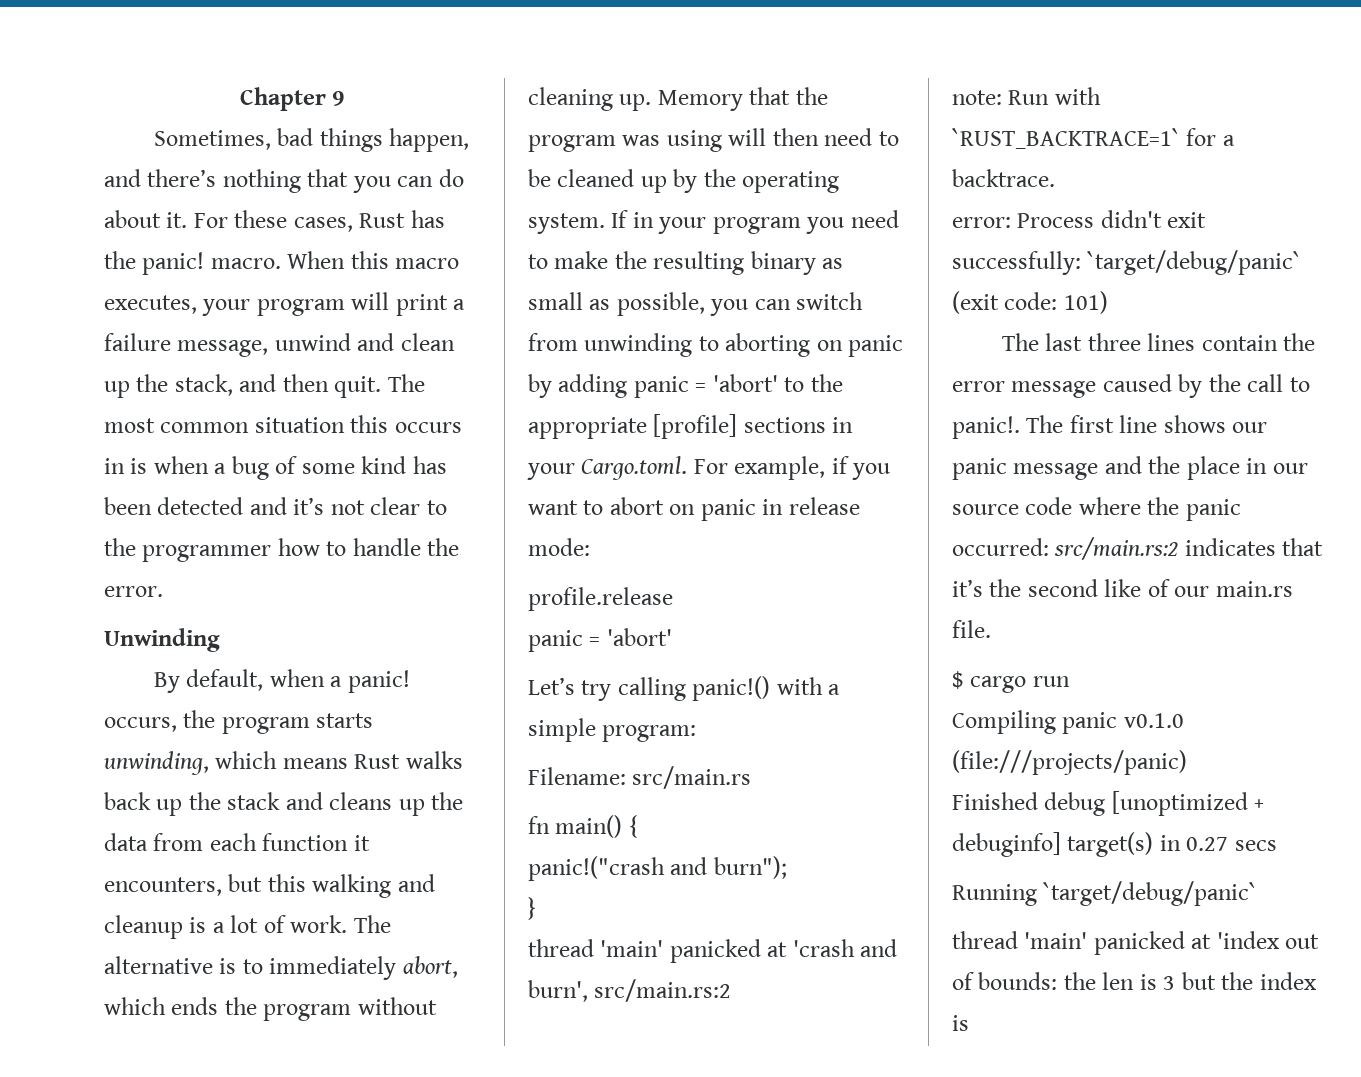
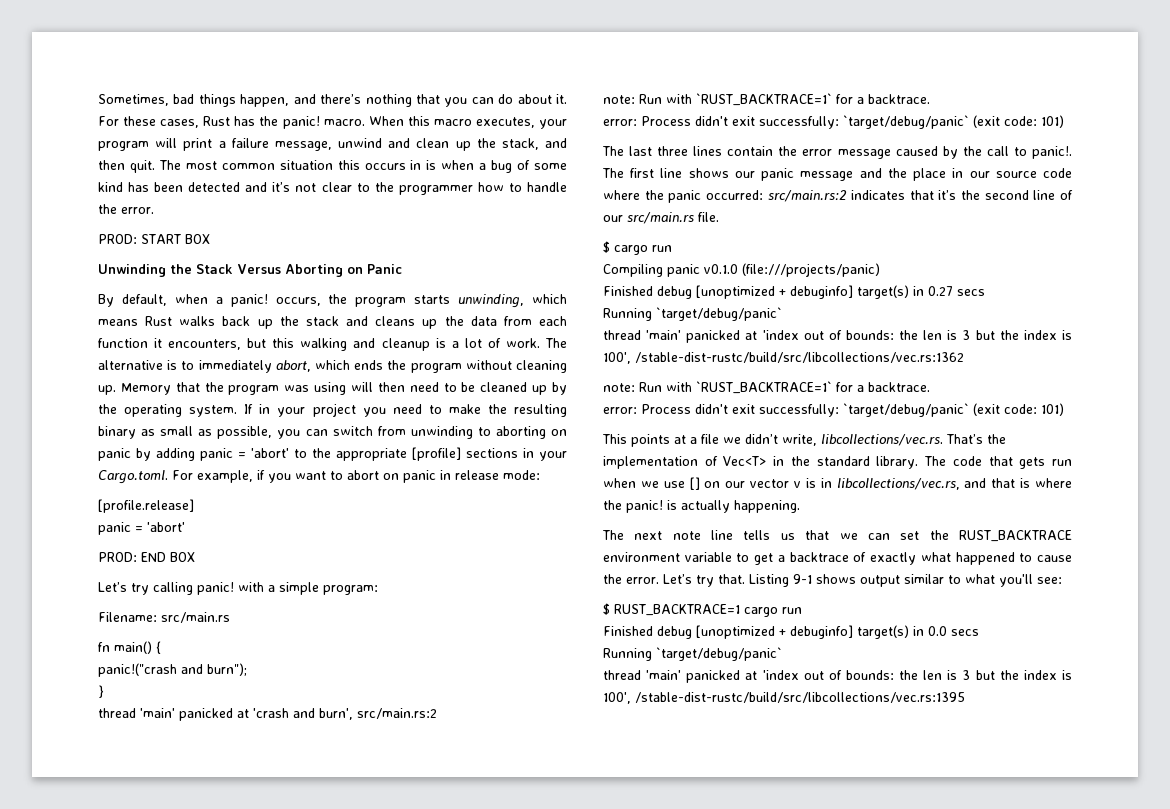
[239,87,345,111] Chapter 9 // -> (98, 100) none
[104,628,220,652] Unwinding -> [98,234,210,244] [98,264,402,277] PROD: START BOX // Unwinding the Stack Versus Aborting on Panic
[712,217,801,234] program -> [312,403,356,417] project
[528,587,673,611] [528,628,672,652] profile.release // panic = 'abort' -> [98,499,194,513] [98,522,185,535] [98,552,195,562] [profile.release] // panic = 'abort' // PROD: END BOX
[692,676,771,701] panic!() -> [197,582,234,595] panic!
[1104,579,1142,597] like -> [1033,190,1056,200] line
[1215,581,1293,597] main.rs -> [627,212,694,224] src/main.rs
(969, 1023) none -> [603,352,964,364] [603,381,930,394] [603,403,1064,417] [602,434,1006,447] [603,456,1072,469] [603,477,1072,490] [603,500,800,513] [602,530,1072,542] [603,552,1072,565] [603,574,1062,587] [603,603,802,617] [603,625,979,639] [603,647,782,661] [603,670,1072,683] [603,692,965,704] 100', /stable-dist-rustc/build/src/libcollections/vec.rs:1362 // note: Run with `RUST_BACKTRACE=1` for a backtrace. // error: Process didn't exit successfully: `target/debug/panic` (exit code: 101) // This points at a file we didn’t write, libcollections/vec.rs. That’s the implementation of Vec<T> in the standard library. The code that gets run when we use [] on our vector v is in libcollections/vec.rs, and that is where the panic! is actually happening. // The next note line tells us that we can set the RUST_BACKTRACE environment variable to get a backtrace of exactly what happened to cause the error. Let’s try that. Listing 9-1 shows output similar to what you'll see: // $ RUST_BACKTRACE=1 cargo run // Finished debug [unoptimized + debuginfo] target(s) in 0.0 secs // Running `target/debug/panic` // thread 'main' panicked at 'index out of bounds: the len is 3 but the index is 100', /stable-dist-rustc/build/src/libcollections/vec.rs:1395

